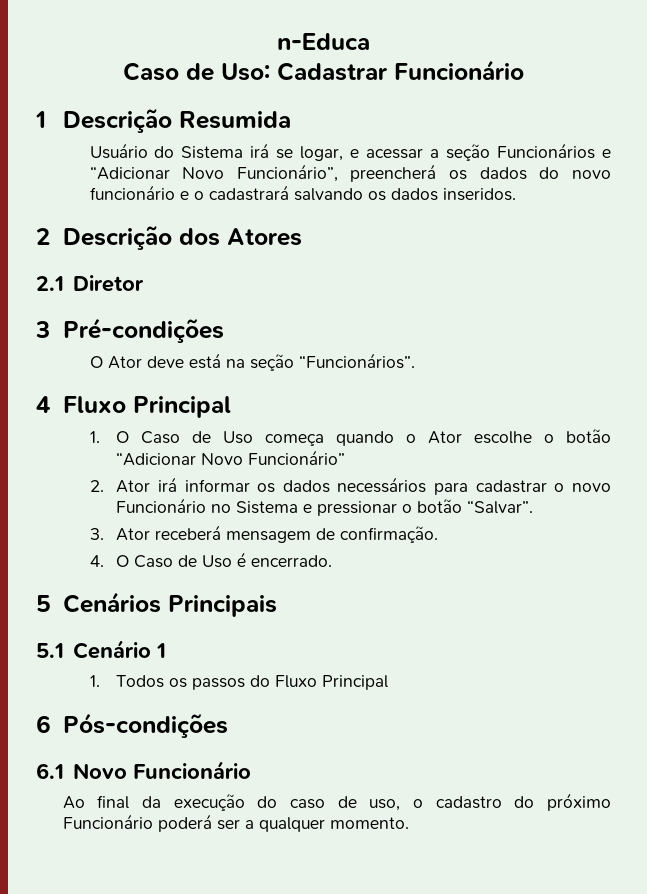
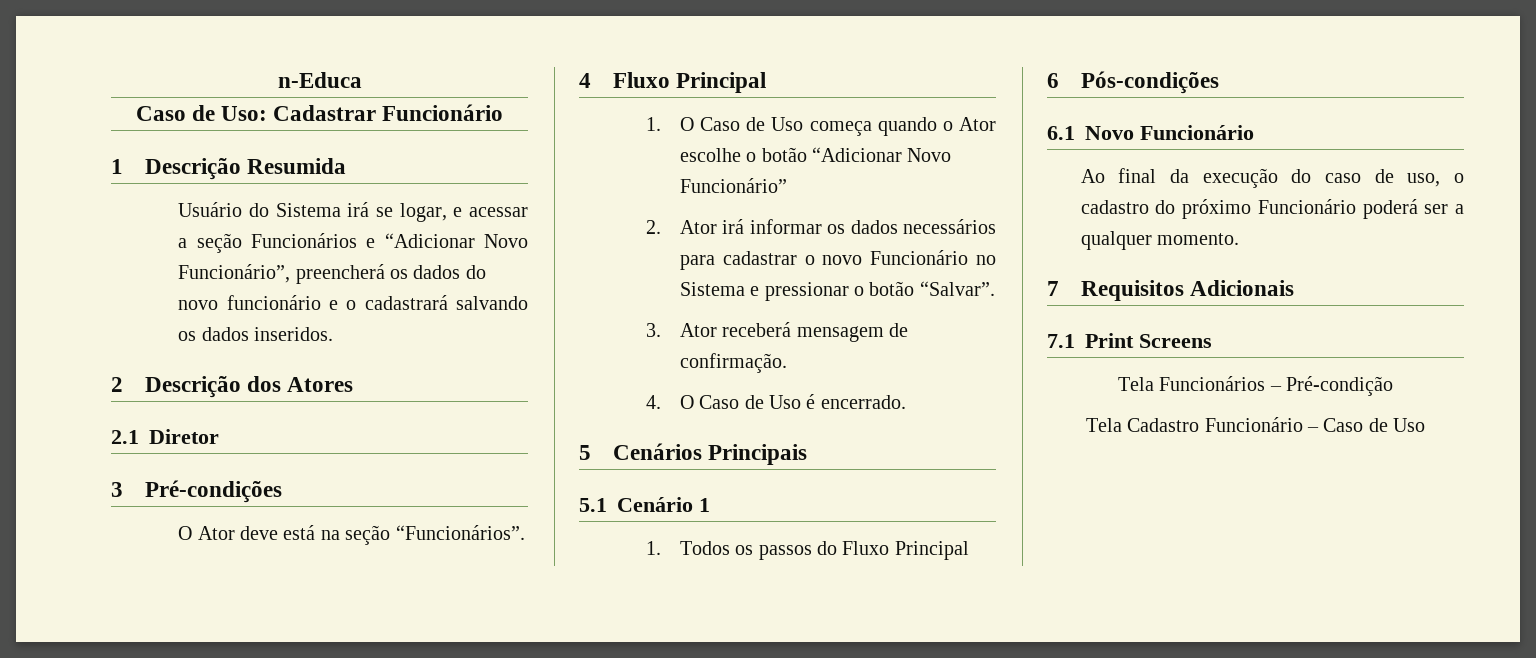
(409, 823) none -> [1047,280,1294,301] [1047,333,1212,348] [1117,376,1394,396] [1085,417,1426,432] // 7 Requisitos Adicionais // 7.1 Print Screens // Tela Funcionários – Pré-condição // Tela Cadastro Funcionário – Caso de Uso

